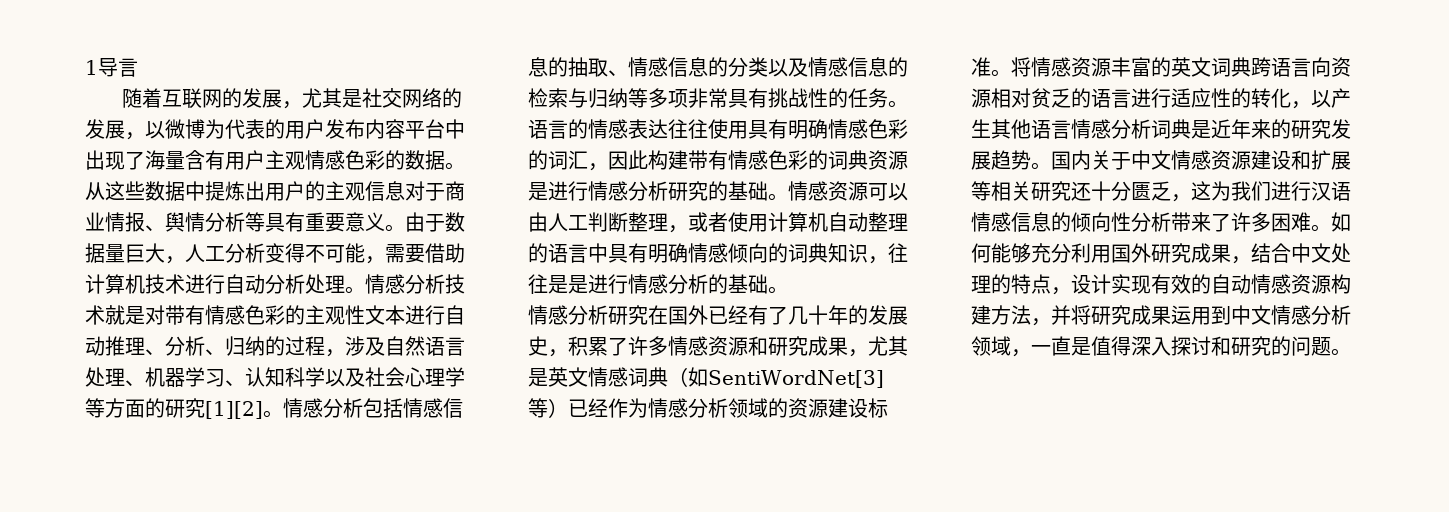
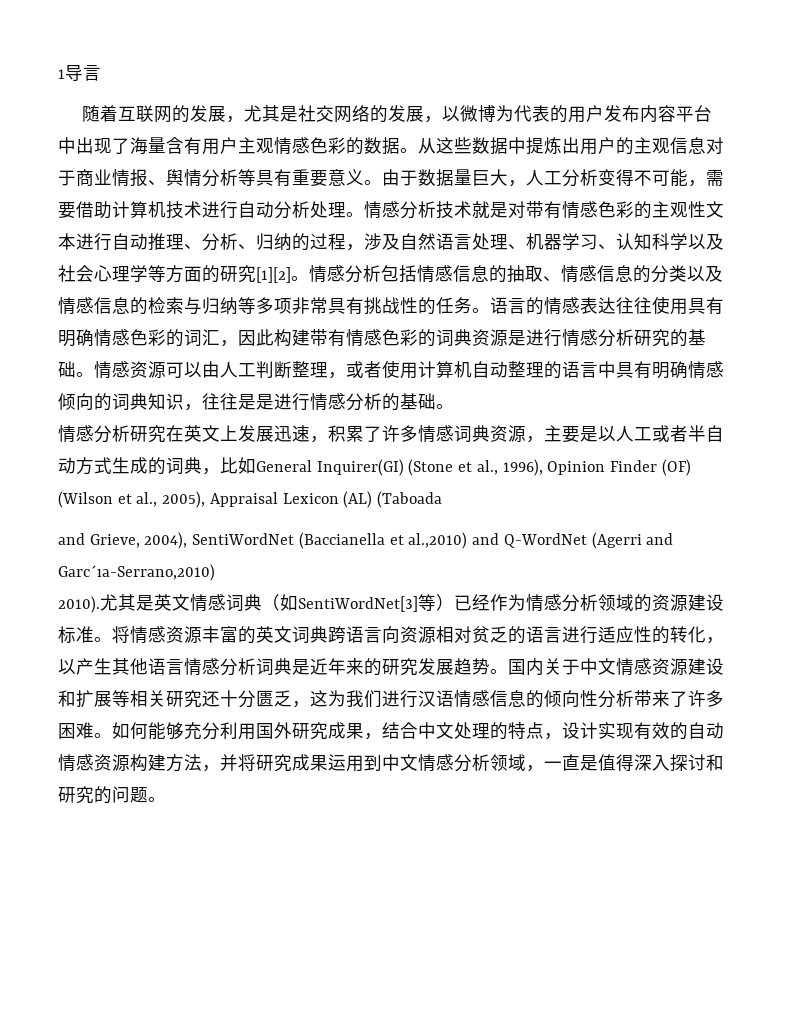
[668,305,908,325] [528,336,868,357] 国外已经有了几十年的发展史，积累了许多情感资源和研究成果， -> [184,425,724,443] [58,457,691,476] [58,491,443,508] [58,532,674,549] [58,564,215,581] [58,596,100,613] 英文上发展迅速，积累了许多情感词典资源，主要是以人工或者半自动方式生成的词典，比如General Inquirer(GI) (Stone et al., 1996), Opinion Finder (OF) (Wilson et al., 2005), Appraisal Lexicon (AL) (Taboada // and Grieve, 2004), SentiWordNet (Baccianella et al.,2010) and Q-WordNet (Agerri and Garc´ıa-Serrano,2010) // 2010).

